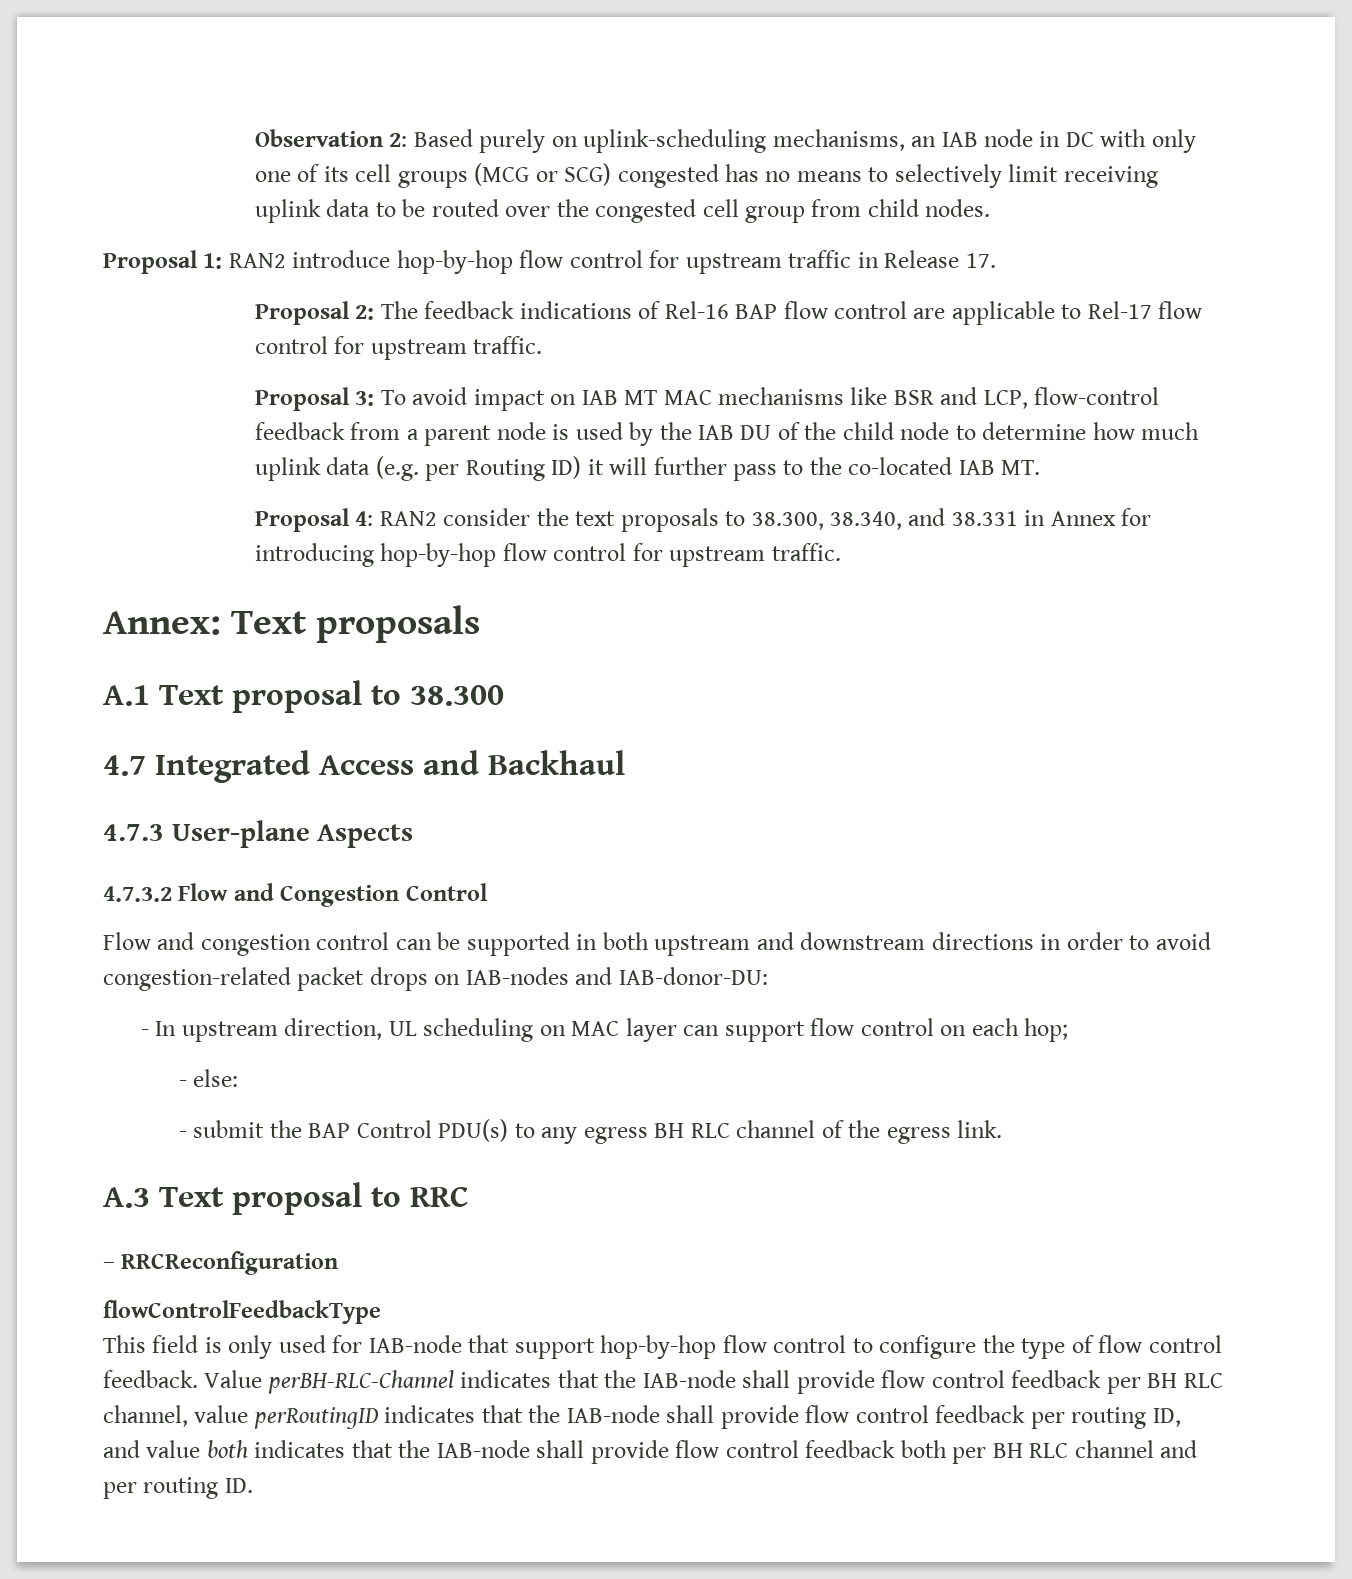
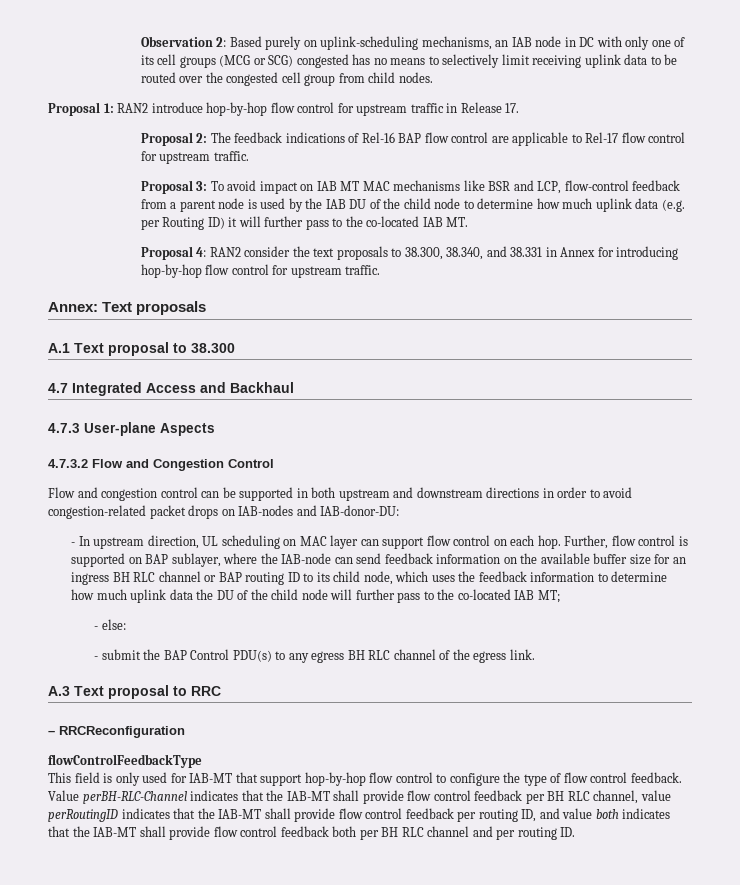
[1024,1018,1069,1042] hop; -> [537,535,688,549] [71,553,686,567] [71,571,668,585] [71,589,560,603] hop. Further, flow control is supported on BAP sublayer, where the IAB-node can send feedback information on the available buffer size for an ingress BH RLC channel or BAP routing ID to its child node, which uses the feedback information to determine how much uplink data the DU of the child node will further pass to the co-located IAB MT;
[368,1335,462,1353] IAB-node -> [189,773,233,783] IAB-MT
[642,1370,736,1388] IAB-node -> [286,791,330,801] IAB-MT
[566,1405,660,1423] IAB-node -> [218,809,262,819] IAB-MT
[436,1440,530,1458] IAB-node -> [93,827,137,837] IAB-MT

